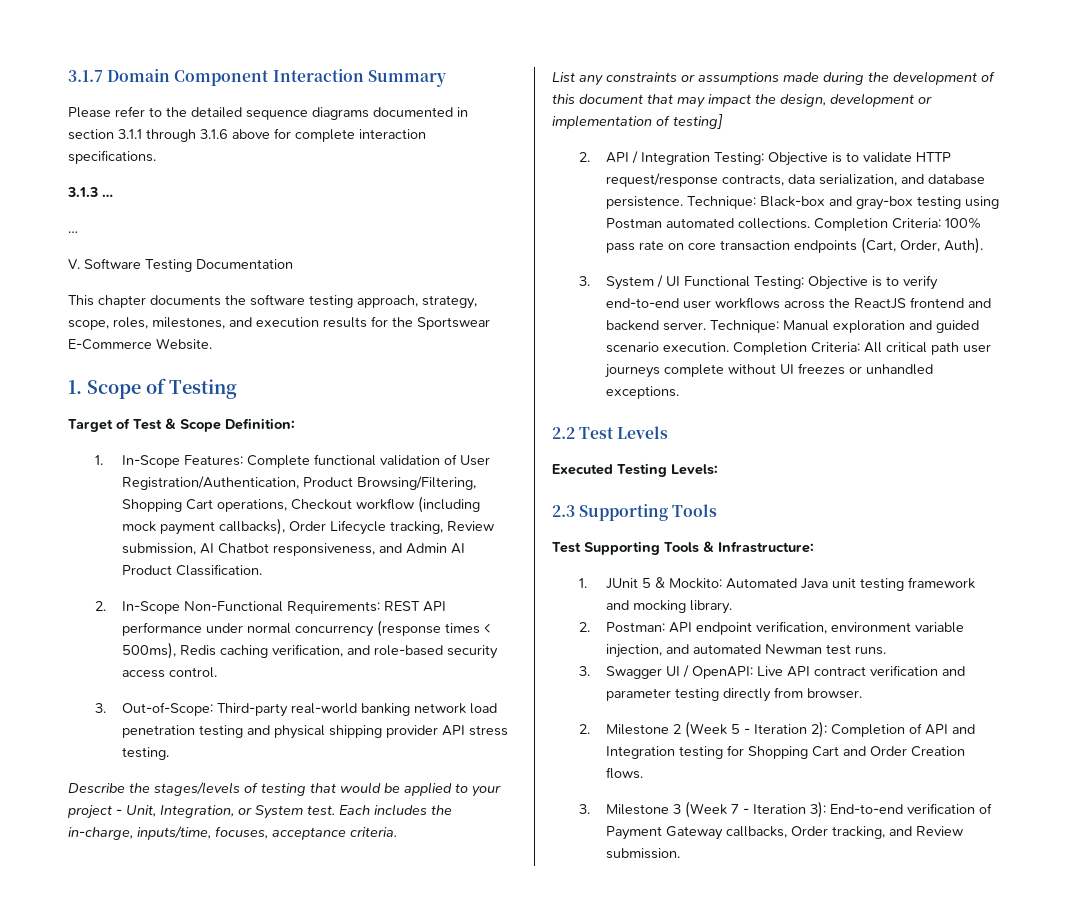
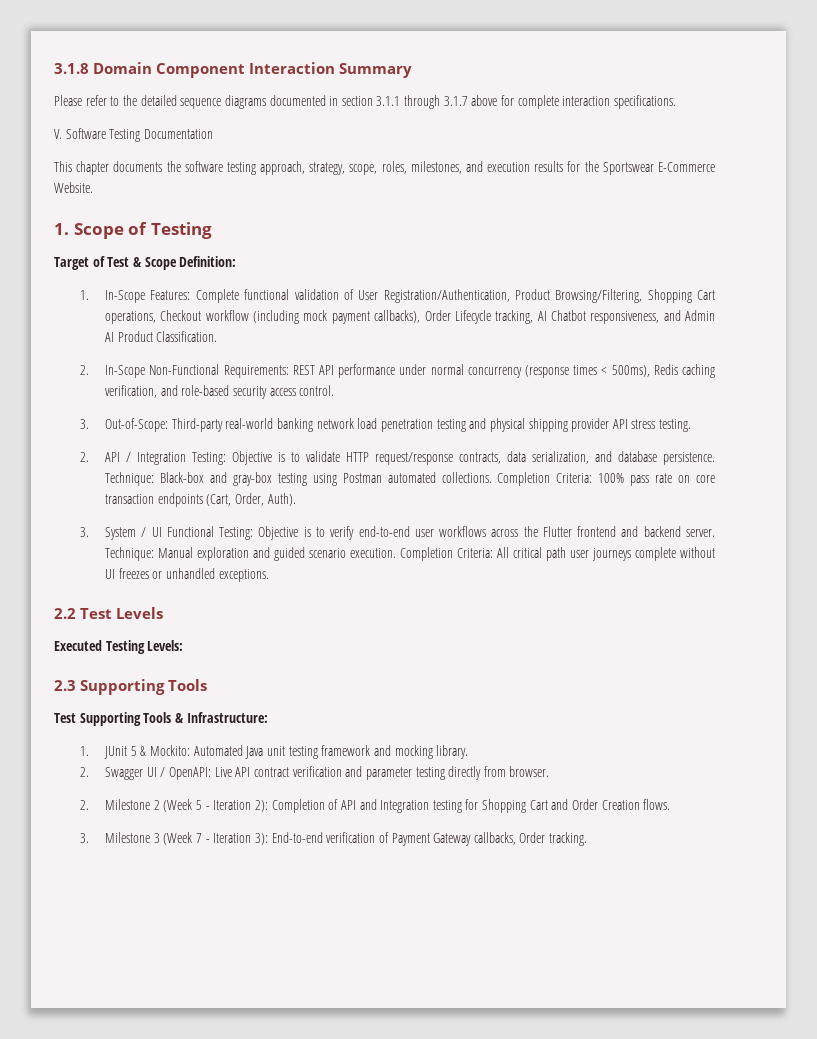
[68,70,103,82] 3.1.7 -> [54,63,89,74] 3.1.8
[200,129,228,139] 3.1.6 -> [443,96,468,106] 3.1.7
[67,187,113,197] [68,231,78,233] // 3.1.3 … // … -> (676, 102) none
[446,521,494,531] [121,543,196,555] Review submission, -> (534, 317) none
[68,782,501,797] [67,804,452,819] [68,826,397,840] [552,71,995,86] [552,93,932,108] [552,114,723,129] // Describe the stages/levels of testing that would be applied to your project - Unit, Integration, or System test. Each includes the in-charge, inputs/time, focuses, acceptance criteria. // List any constraints or assumptions made during the development of this document that may impact the design, development or implementation of testing] -> (692, 425) none
[853,298,906,309] ReactJS -> [542,526,572,537] Flutter
[605,621,964,635] [605,644,886,658] [578,666,590,676] Postman: API endpoint verification, environment variable injection, and automated Newman test runs. // 3. -> (89, 772) none
[831,826,963,839] [605,848,680,859] tracking, and Review submission. -> [549,832,588,846] tracking.

